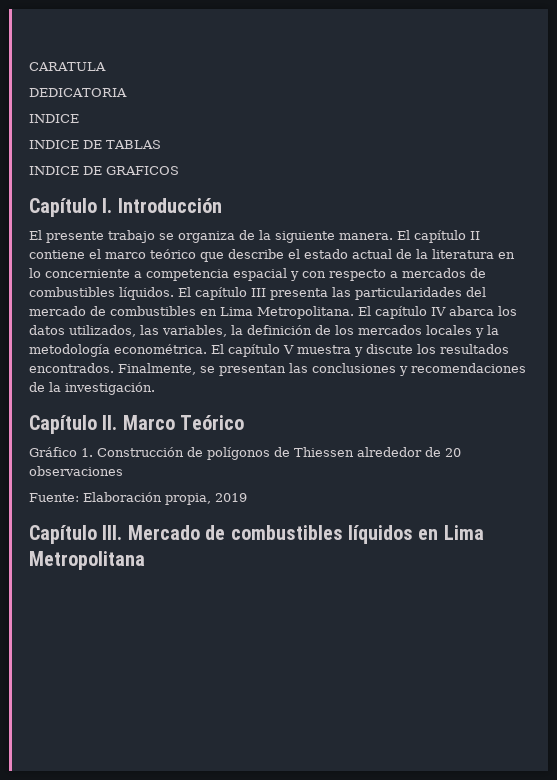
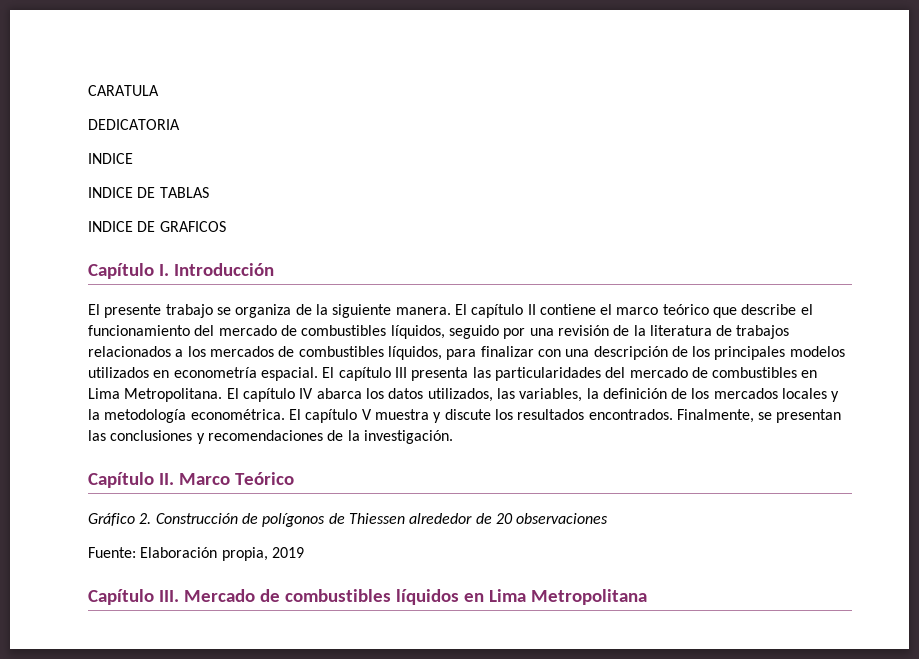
[304,249,515,259] [29,268,486,281] [29,287,174,300] estado actual de la literatura en lo concerniente a competencia espacial y con respecto a mercados de combustibles líquidos. -> [88,325,790,339] [88,346,845,360] [88,367,318,381] funcionamiento del mercado de combustibles líquidos, seguido por una revisión de la literatura de trabajos relacionados a los mercados de combustibles líquidos, para finalizar con una descripción de los principales modelos utilizados en econometría espacial.
[81,448,93,457] 1. -> [139,513,152,524] 2.

